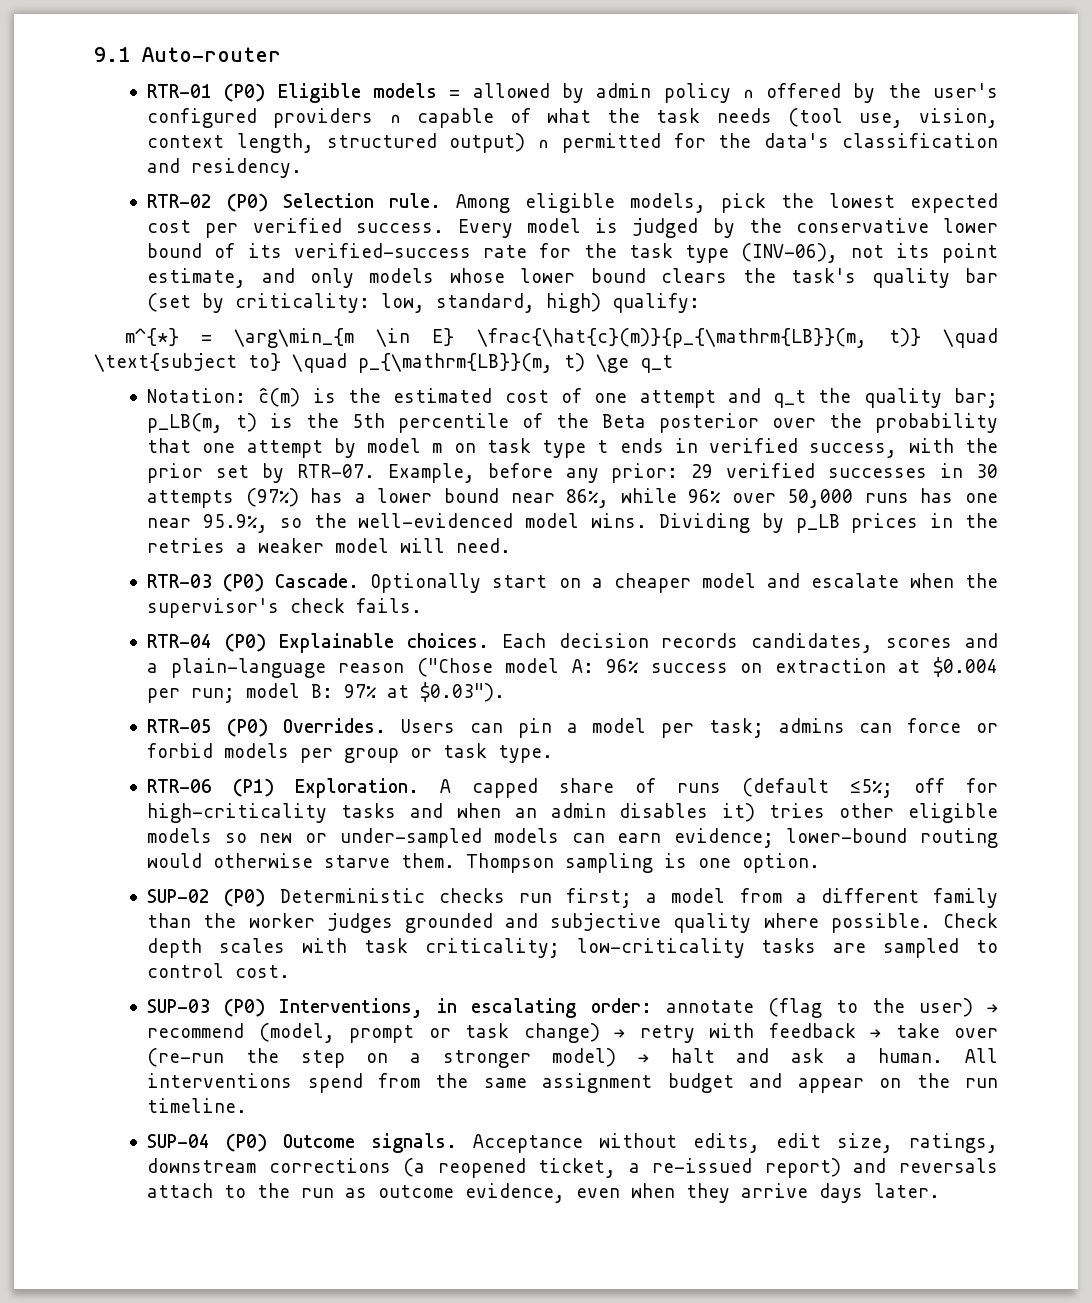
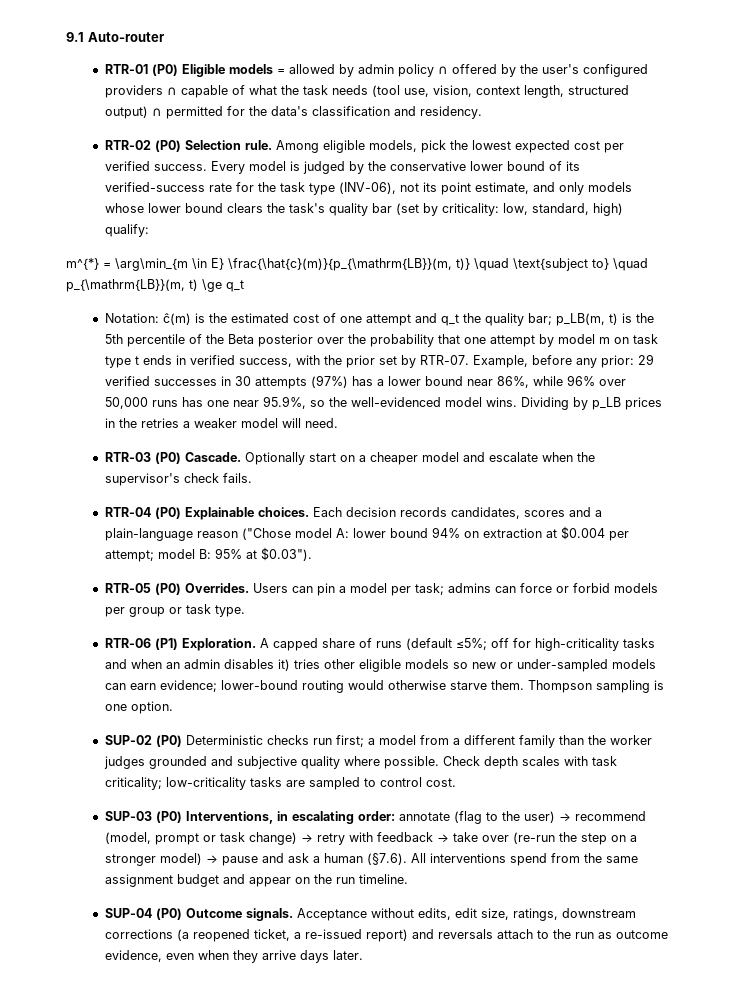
[606,659,728,673] 96% success -> [352,527,460,538] lower bound 94%
[191,688,236,703] run; -> [104,550,154,562] attempt;
[344,684,378,698] 97% -> [214,548,242,559] 95%
[670,1048,715,1063] halt -> [221,856,258,866] pause
[878,1048,944,1063] human. -> [323,853,407,865] human (§7.6).

